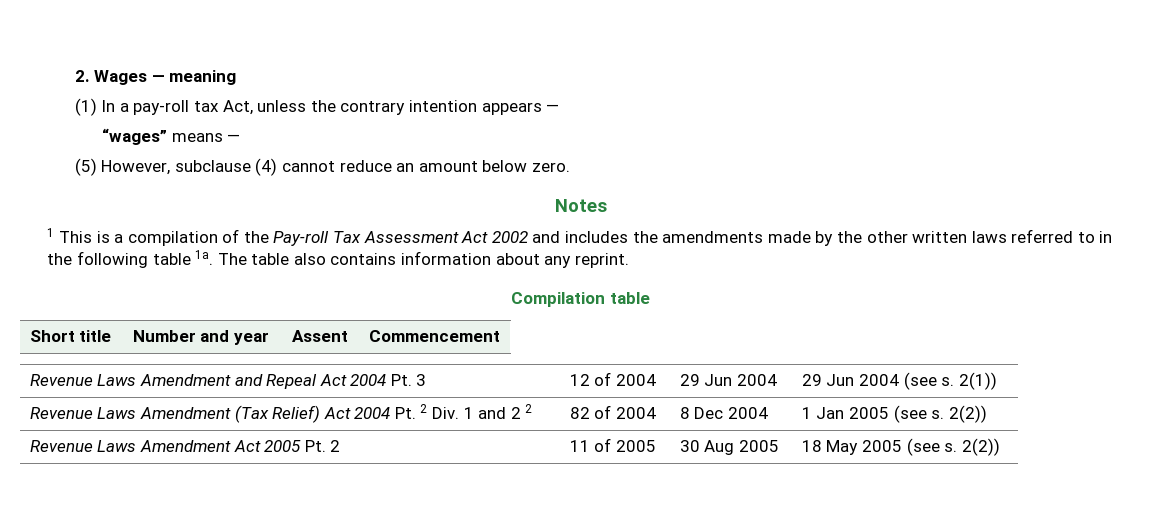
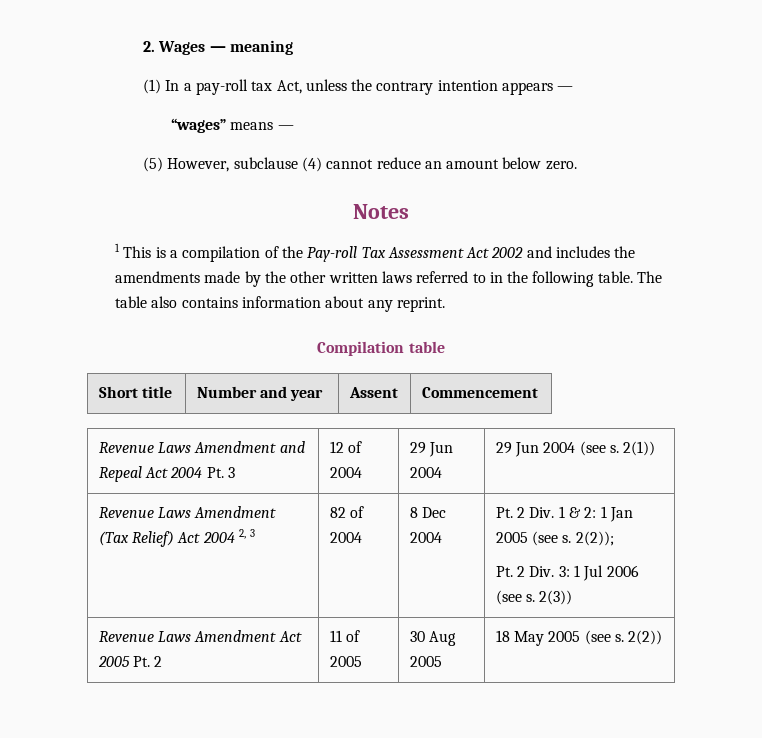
[152,250,214,265] table 1a. -> [597,271,633,283] table.
[394,404,533,419] Pt. 2 Div. 1 and 2 2 -> [238,529,256,539] 2, 3
(768, 413) none -> [495,506,597,518] Pt. 2 Div. 1 & 2:
[948,405,987,423] 2(2)) -> [575,531,614,546] [495,565,639,581] [495,590,573,605] 2(2)); // Pt. 2 Div. 3: 1 Jul 2006 (see s. 2(3))

